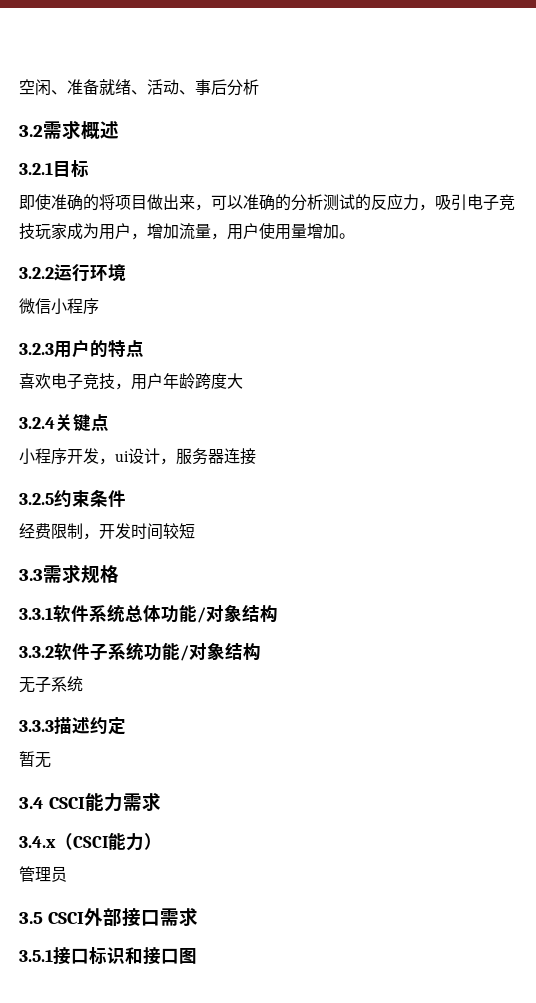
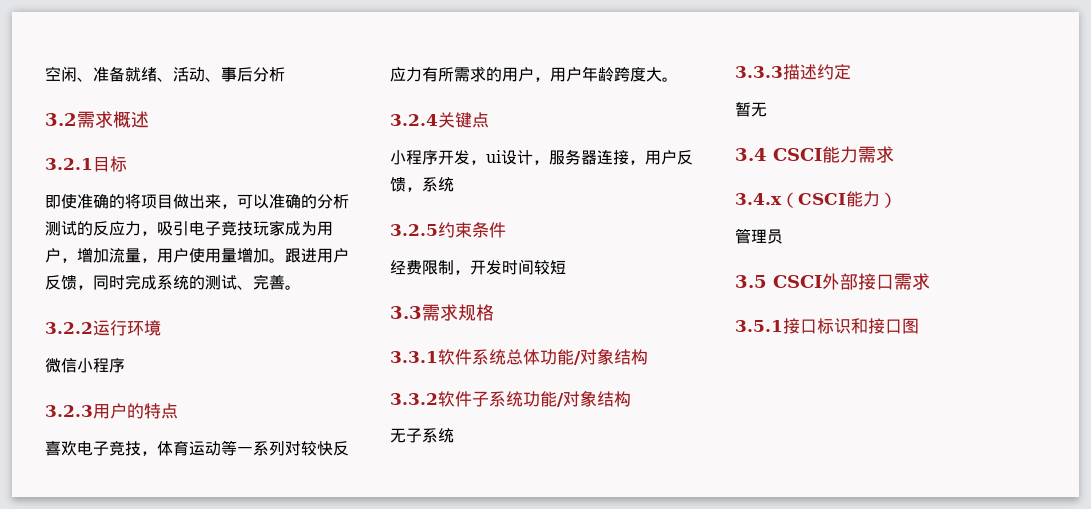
(355, 236) none -> [285,248,349,263] [45,274,301,290] 跟进用户反馈，同时完成系统的测试、完善。
(131, 386) none -> [157,440,349,456] [390,66,550,82] 体育运动等一系列对较快反应力有所需求的用户，
(243, 381) none -> [662,77,678,82] 。
(256, 456) none -> [629,150,693,165] [390,177,454,192] ，用户反馈，系统

